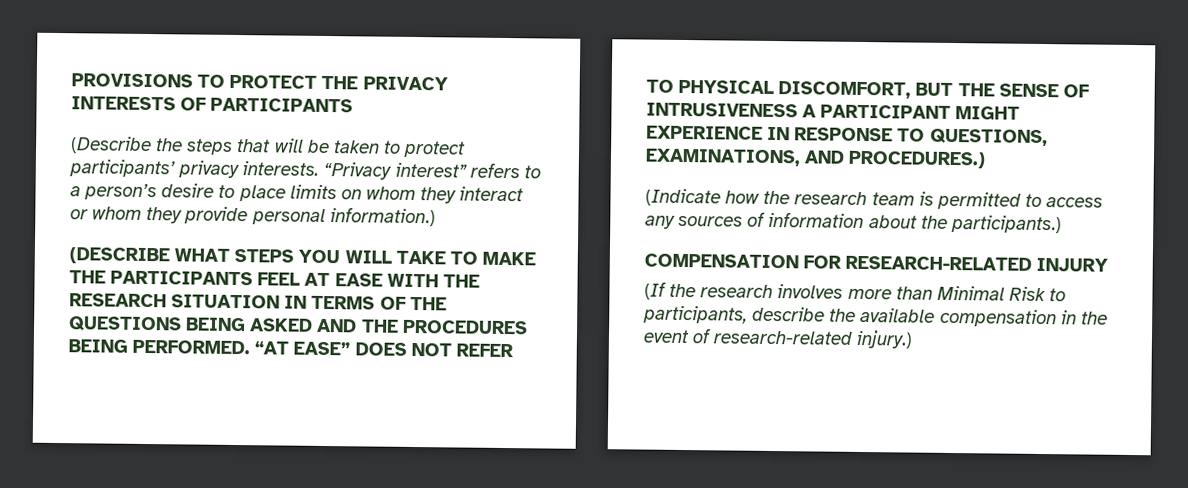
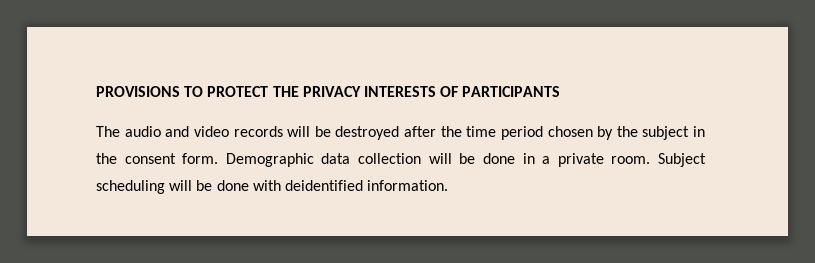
[70,136,467,158] [69,159,541,180] [70,183,525,204] [70,206,436,227] [69,247,536,266] [69,270,480,288] [69,293,447,311] [69,316,528,335] [68,339,514,358] [646,79,1089,99] [646,102,1021,120] [646,125,1048,147] [645,148,987,169] [645,188,1104,210] [645,211,1062,234] [644,253,1109,272] [644,281,1067,302] [643,305,1108,328] [643,328,914,349] (Describe the steps that will be taken to protect participants’ privacy interests. “Privacy interest” refers to a person’s desire to place limits on whom they interact or whom they provide personal information.) // (DESCRIBE WHAT STEPS YOU WILL TAKE TO MAKE THE PARTICIPANTS FEEL AT EASE WITH THE RESEARCH SITUATION IN TERMS OF THE QUESTIONS BEING ASKED AND THE PROCEDURES BEING PERFORMED. “AT EASE” DOES NOT REFER TO PHYSICAL DISCOMFORT, BUT THE SENSE OF INTRUSIVENESS A PARTICIPANT MIGHT EXPERIENCE IN RESPONSE TO QUESTIONS, EXAMINATIONS, AND PROCEDURES.) // (Indicate how the research team is permitted to access any sources of information about the participants.) // COMPENSATION FOR RESEARCH-RELATED INJURY // (If the research involves more than Minimal Risk to participants, describe the available compensation in the event of research-related injury.) -> [96,126,705,140] [96,153,707,167] [96,180,449,194] The audio and video records will be destroyed after the time period chosen by the subject in the consent form. Demographic data collection will be done in a private room. Subject scheduling will be done with deidentified information.

